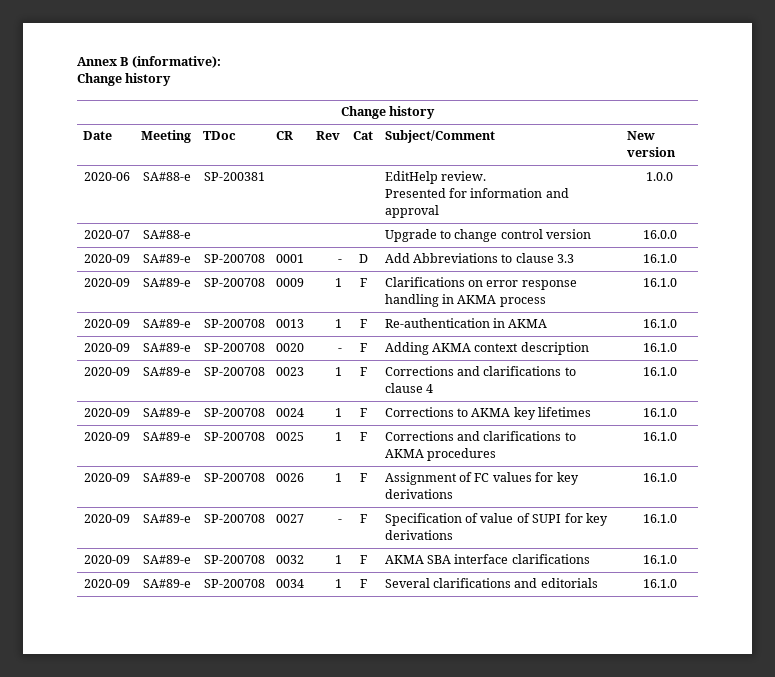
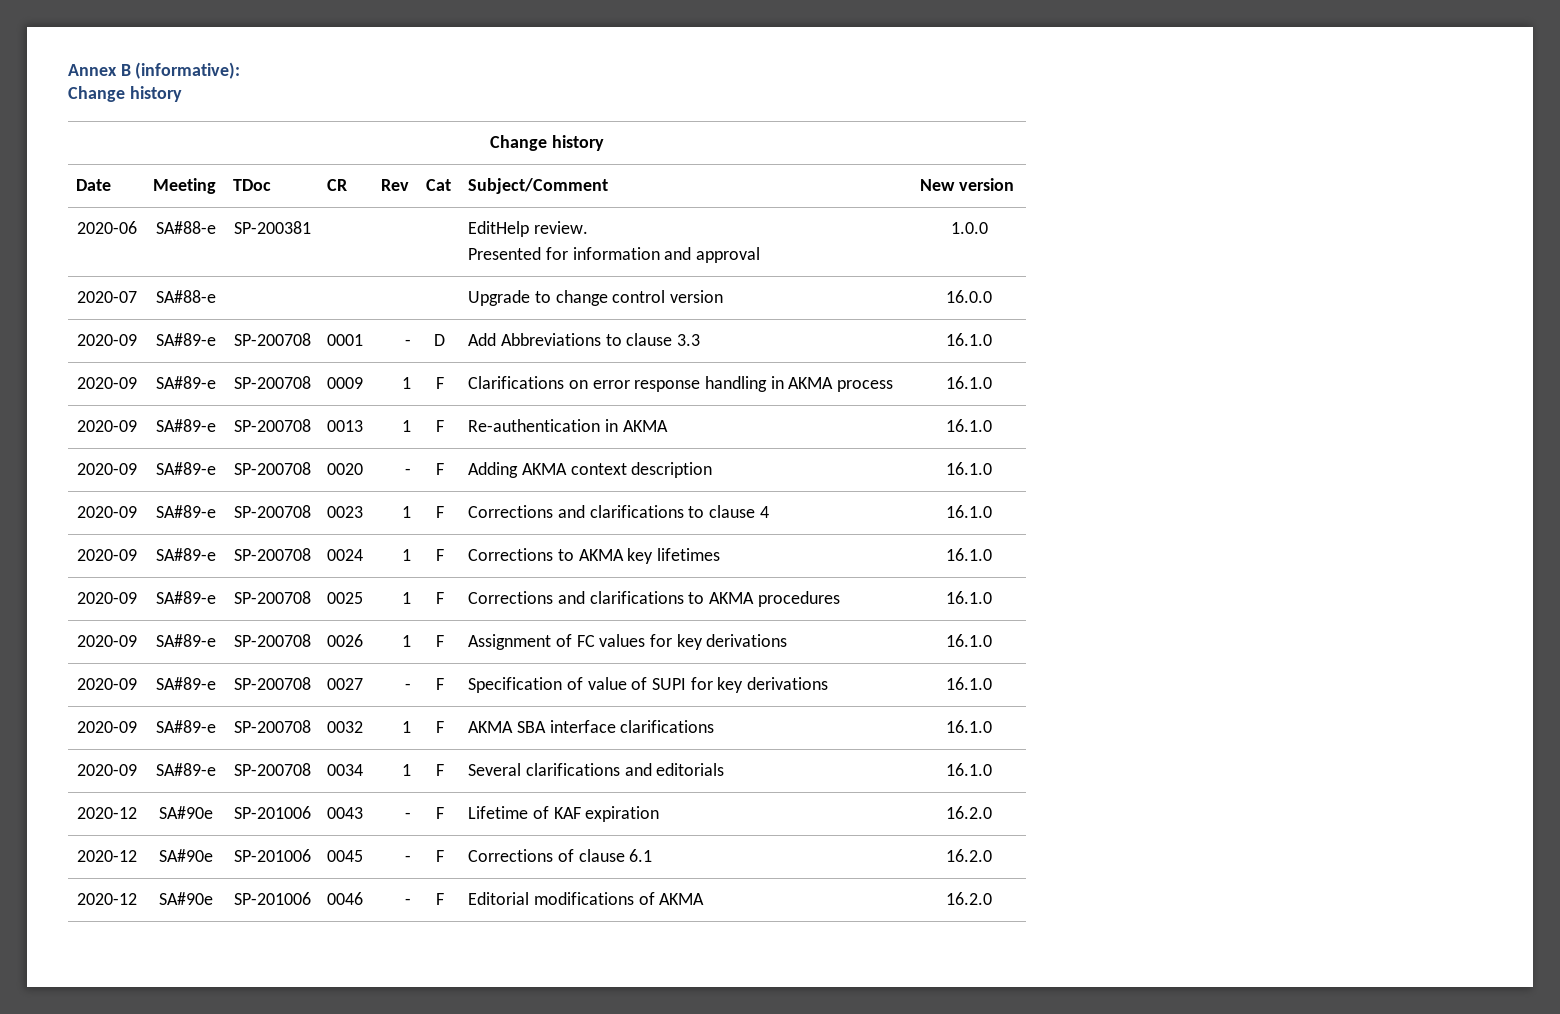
(677, 583) none -> [77,807,137,819] [158,806,213,819] [234,806,311,819] [327,807,364,819] [404,812,411,819] [435,807,444,819] [468,806,660,822] [946,806,992,819] [77,850,137,862] [158,849,213,862] [234,849,311,862] [327,850,364,862] [404,855,411,862] [435,850,444,862] [468,849,653,862] [946,849,992,862] [77,893,137,905] [158,892,213,905] [234,892,311,905] [327,892,364,905] [404,898,411,905] [435,893,444,905] [468,892,705,905] [946,892,992,905] // 2020-12 | SA#90e | SP-201006 | 0043 | - | F | Lifetime of KAF expiration | 16.2.0 // 2020-12 | SA#90e | SP-201006 | 0045 | - | F | Corrections of clause 6.1 | 16.2.0 // 2020-12 | SA#90e | SP-201006 | 0046 | - | F | Editorial modifications of AKMA | 16.2.0

